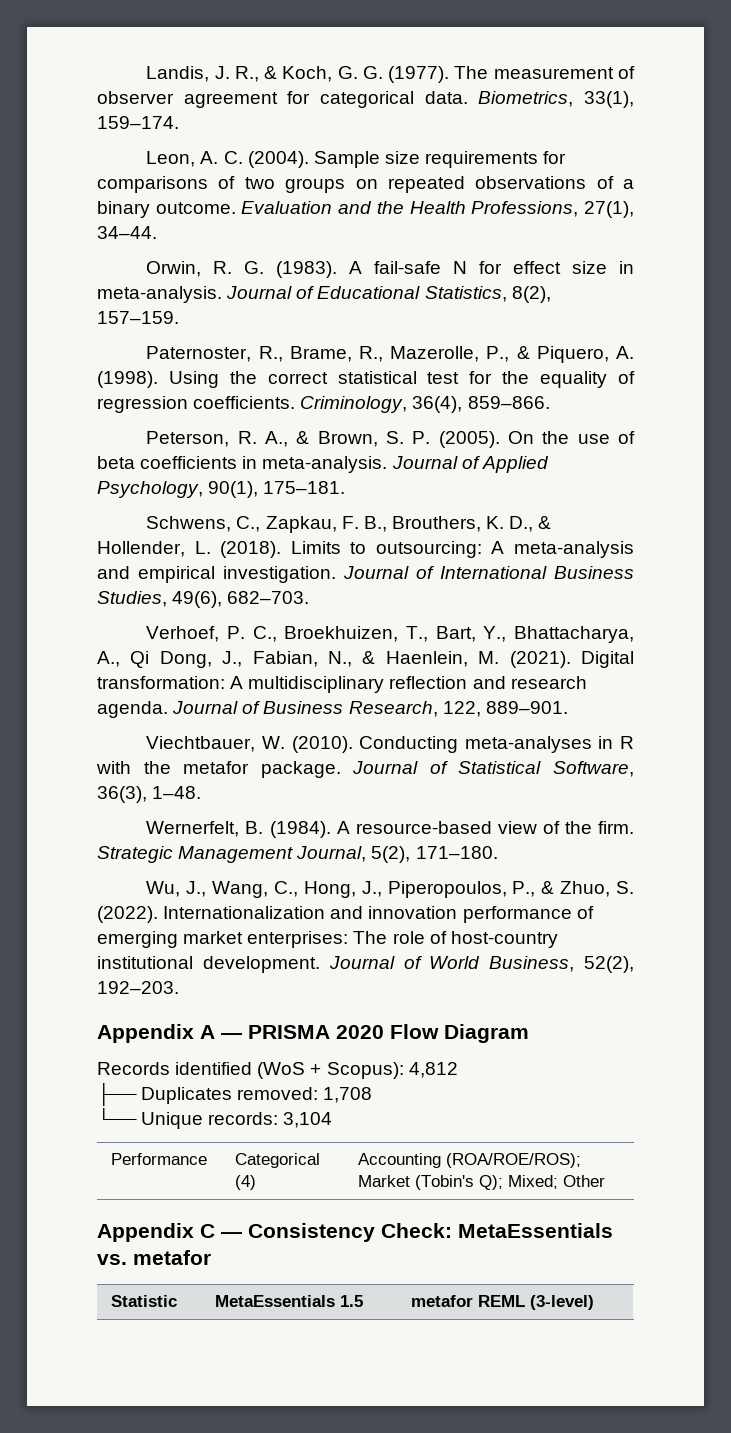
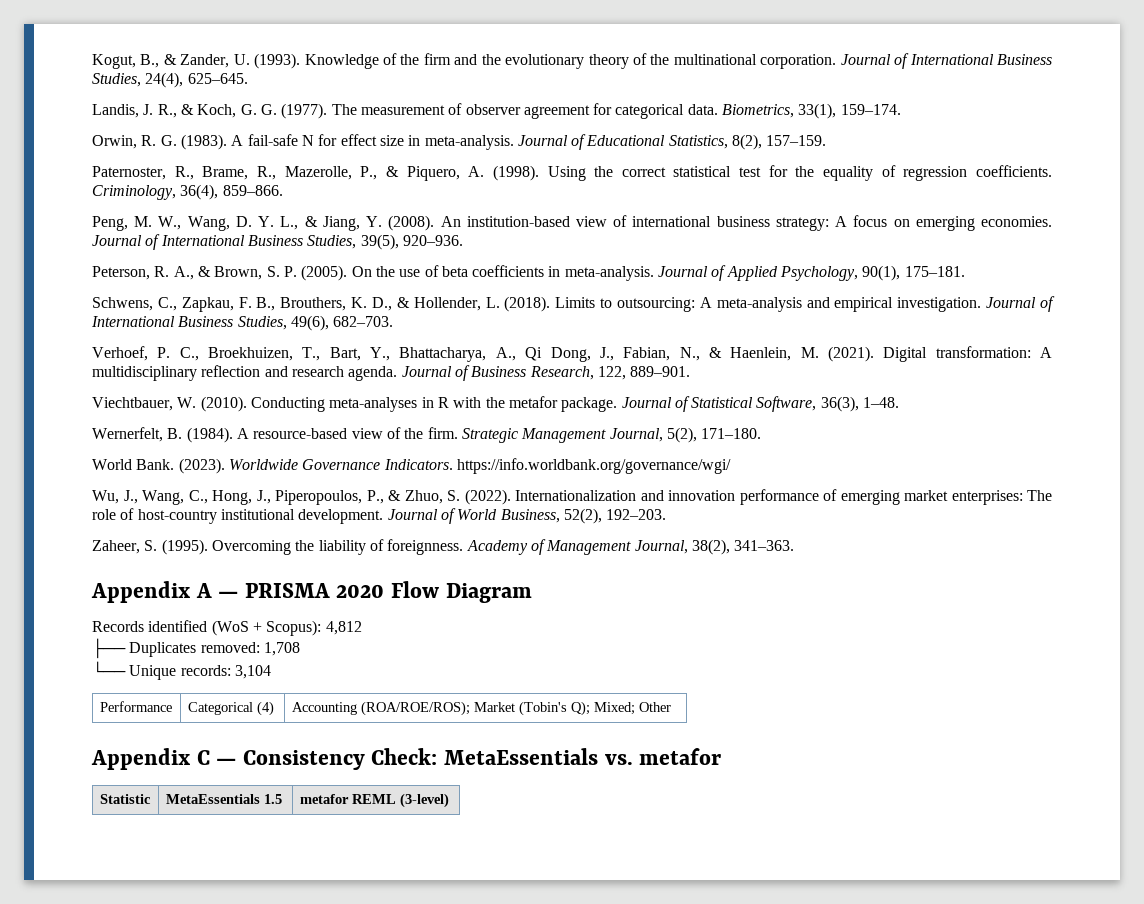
(146, 74) none -> [92,53,1053,69] [92,72,248,88] Kogut, B., & Zander, U. (1993). Knowledge of the firm and the evolutionary theory of the multinational corporation. Journal of International Business Studies, 24(4), 625–645. //
[146,151,567,168] [97,176,634,193] [97,201,634,218] [97,226,157,239] // Leon, A. C. (2004). Sample size requirements for comparisons of two groups on repeated observations of a binary outcome. Evaluation and the Health Professions, 27(1), 34–44. -> (901, 109) none
(550, 402) none -> [92,215,1053,231] [92,234,463,250] // Peng, M. W., Wang, D. Y. L., & Jiang, Y. (2008). An institution-based view of international business strategy: A focus on emerging economies. Journal of International Business Studies, 39(5), 920–936.
(498, 852) none -> [92,458,731,474] // World Bank. (2023). Worldwide Governance Indicators. https://info.worldbank.org/governance/wgi/
(179, 987) none -> [92,539,795,555] // Zaheer, S. (1995). Overcoming the liability of foreignness. Academy of Management Journal, 38(2), 341–363.

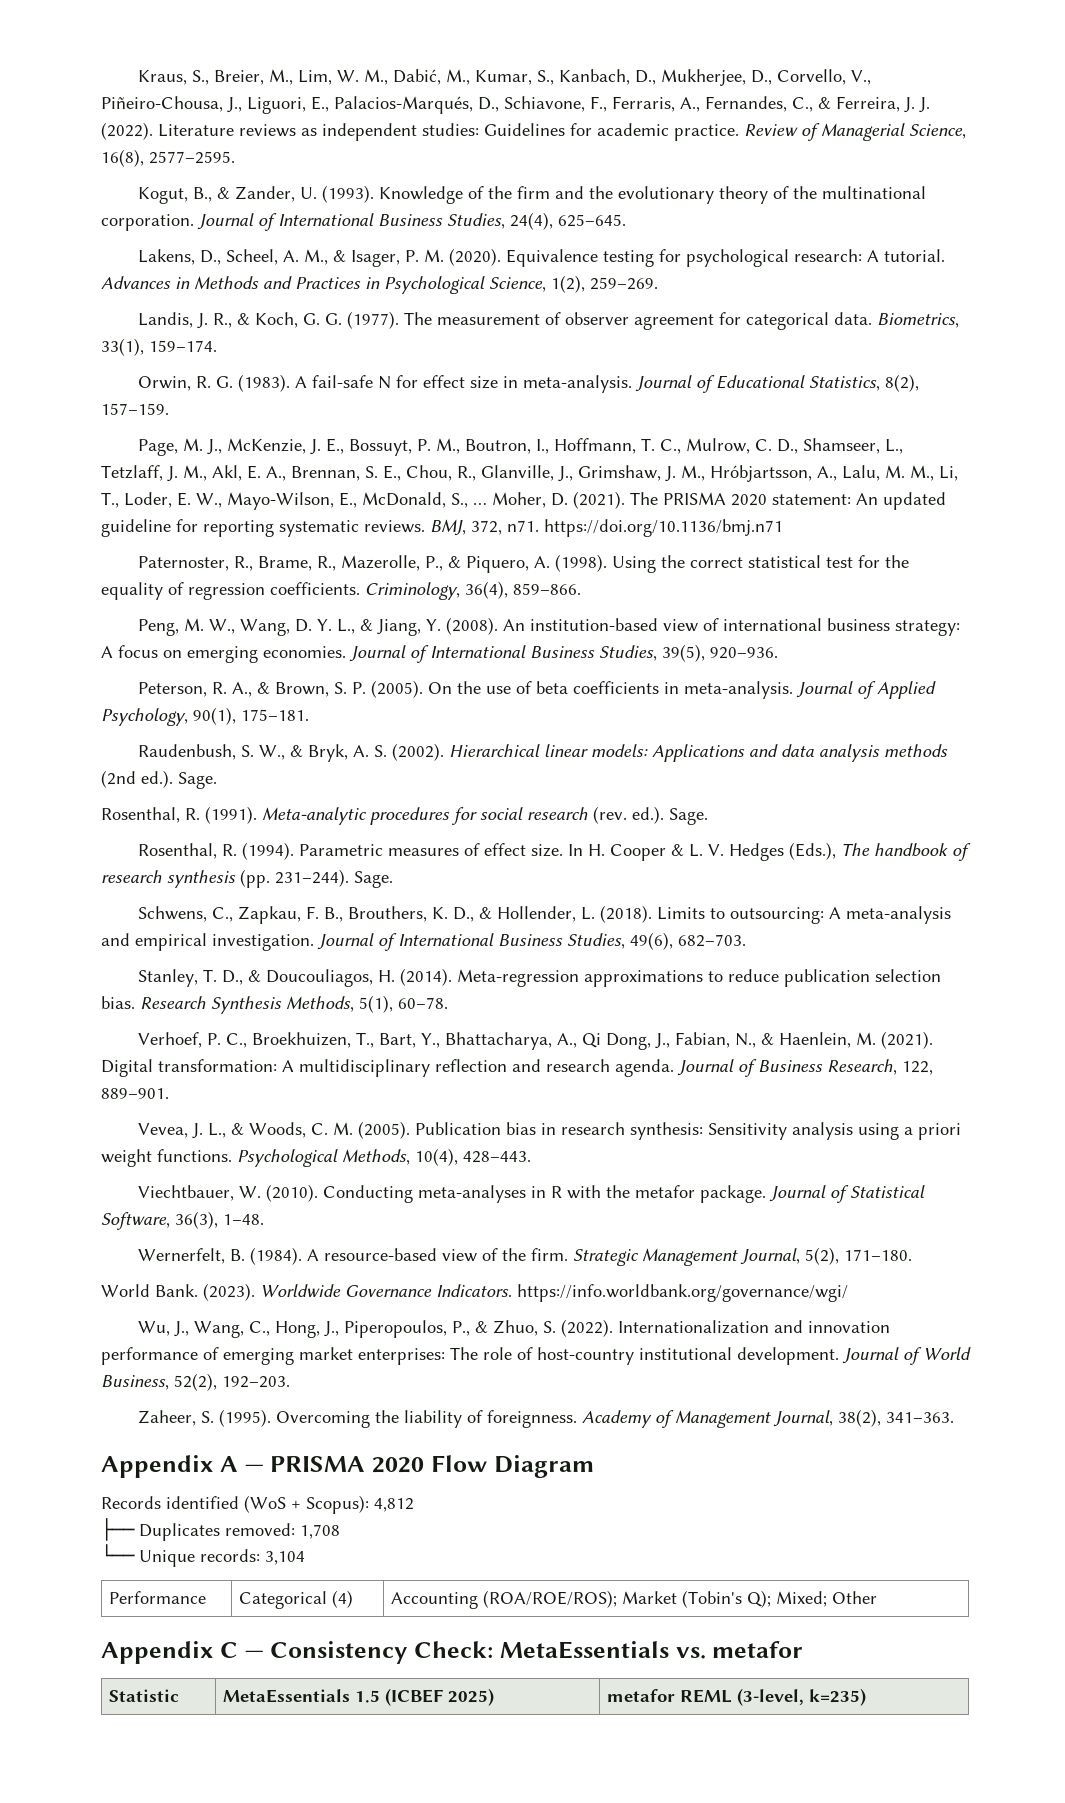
(92, 61) none -> [137,69,871,86] [101,96,930,114] [101,122,966,141] [101,149,235,167] Kraus, S., Breier, M., Lim, W. M., Dabić, M., Kumar, S., Kanbach, D., Mukherjee, D., Corvello, V., Piñeiro-Chousa, J., Liguori, E., Palacios-Marqués, D., Schiavone, F., Ferraris, A., Fernandes, C., & Ferreira, J. J. (2022). Literature reviews as independent studies: Guidelines for academic practice. Review of Managerial Science, 16(8), 2577–2595. //
(248, 78) none -> [137,248,945,267] [101,275,658,294] // Lakens, D., Scheel, A. M., & Isager, P. M. (2020). Equivalence testing for psychological research: A tutorial. Advances in Methods and Practices in Psychological Science, 1(2), 259–269.
(827, 140) none -> [137,438,903,456] [101,465,958,482] [101,491,946,510] [101,519,783,537] // Page, M. J., McKenzie, J. E., Bossuyt, P. M., Boutron, I., Hoffmann, T. C., Mulrow, C. D., Shamseer, L., Tetzlaff, J. M., Akl, E. A., Brennan, S. E., Chou, R., Glanville, J., Grimshaw, J. M., Hróbjartsson, A., Lalu, M. M., Li, T., Loder, E. W., Mayo-Wilson, E., McDonald, S., … Moher, D. (2021). The PRISMA 2020 statement: An updated guideline for reporting systematic reviews. BMJ, 372, n71. https://doi.org/10.1136/bmj.n71
(965, 271) none -> [137,743,948,762] [101,770,217,789] [101,806,708,825] [137,842,971,861] [101,869,393,888] // Raudenbush, S. W., & Bryk, A. S. (2002). Hierarchical linear models: Applications and data analysis methods (2nd ed.). Sage. // Rosenthal, R. (1991). Meta-analytic procedures for social research (rev. ed.). Sage. // Rosenthal, R. (1994). Parametric measures of effect size. In H. Cooper & L. V. Hedges (Eds.), The handbook of research synthesis (pp. 231–244). Sage.
(394, 321) none -> [137,968,941,987] [101,995,448,1014] // Stanley, T. D., & Doucouliagos, H. (2014). Meta-regression approximations to reduce publication selection bias. Research Synthesis Methods, 5(1), 60–78.
(691, 371) none -> [137,1121,961,1140] [101,1148,531,1167] // Vevea, J. L., & Woods, C. M. (2005). Publication bias in research synthesis: Sensitivity analysis using a priori weight functions. Psychological Methods, 10(4), 428–443.
(282, 799) none -> [385,1688,495,1706] (ICBEF 2025)
[399,793,449,808] (3-level) -> [737,1688,867,1706] (3-level, k=235)

